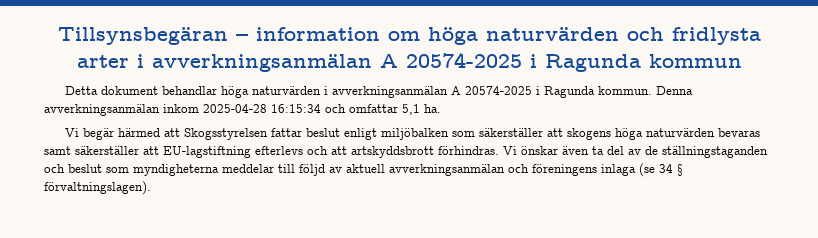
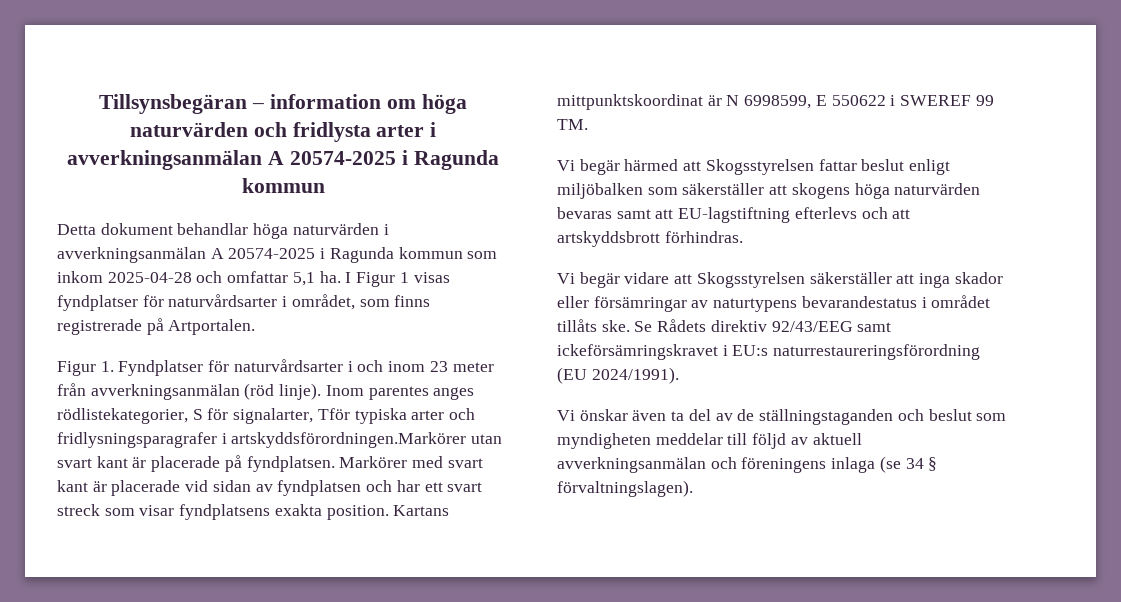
[598,86,694,95] [44,104,160,116] kommun. Denna avverkningsanmälan -> [398,247,498,259] kommun som
[271,104,321,113] 16:15:34 -> (192, 277) none
(441, 108) none -> [345,272,450,287] [57,294,431,311] [57,318,256,335] [57,359,494,376] [57,383,475,400] [57,408,476,424] [57,432,503,448] [57,455,483,472] [57,480,483,496] [57,504,450,520] [557,94,994,110] [557,119,588,130] I Figur 1 visas fyndplatser för naturvårdsarter i området, som finns registrerade på Artportalen. // Figur 1. Fyndplatser för naturvårdsarter i och inom 23 meter från avverkningsanmälan (röd linje). Inom parentes anges rödlistekategorier, S för signalarter, Tför typiska arter och fridlysningsparagrafer i artskyddsförordningen.Markörer utan svart kant är placerade på fyndplatsen. Markörer med svart kant är placerade vid sidan av fyndplatsen och har ett svart streck som visar fyndplatsens exakta position. Kartans mittpunktskoordinat är N 6998599, E 550622 i SWEREF 99 TM.
[75,146,139,155] säkerställer -> (651, 214) none
(499, 150) none -> [557,272,1003,288] [557,295,991,312] [557,319,892,332] [557,344,981,360] [557,367,679,384] // Vi begär vidare att Skogsstyrelsen säkerställer att inga skador eller försämringar av naturtypens bevarandestatus i området tillåts ske. Se Rådets direktiv 92/43/EEG samt ickeförsämringskravet i EU:s naturrestaureringsförordning (EU 2024/1991). //
[133,164,219,176] myndigheterna -> [557,433,651,449] myndigheten

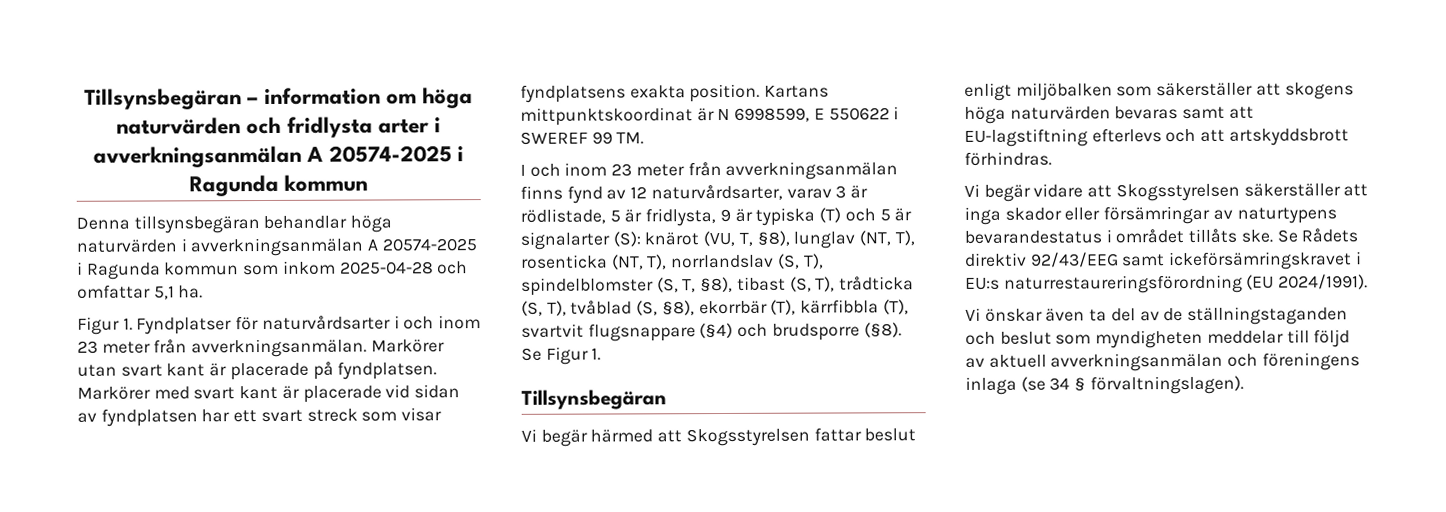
[57,223,173,235] Detta dokument -> [76,215,260,234] Denna tillsynsbegäran
[345,272,450,287] [57,294,431,311] [57,318,256,335] I Figur 1 visas fyndplatser för naturvårdsarter i området, som finns registrerade på Artportalen. -> (204, 292) none
[90,383,475,400] [57,408,476,424] [57,432,467,448] avverkningsanmälan (röd linje). Inom parentes anges rödlistekategorier, S för signalarter, Tför typiska arter och fridlysningsparagrafer i artskyddsförordningen.Markörer -> [191,338,445,358] avverkningsanmälan. Markörer
[366,480,393,492] och -> (198, 417) none
(588, 124) none -> [520,161,899,180] [520,184,869,204] [520,207,913,227] [520,230,915,250] [520,253,824,270] [521,276,915,296] [521,299,909,316] [521,322,902,342] [521,346,602,365] [521,389,667,410] // I och inom 23 meter från avverkningsanmälan finns fynd av 12 naturvårdsarter, varav 3 är rödlistade, 5 är fridlysta, 9 är typiska (T) och 5 är signalarter (S): knärot (VU, T, §8), lunglav (NT, T), rosenticka (NT, T), norrlandslav (S, T), spindelblomster (S, T, §8), tibast (S, T), trådticka (S, T), tvåblad (S, §8), ekorrbär (T), kärrfibbla (T), svartvit flugsnappare (§4) och brudsporre (§8). Se Figur 1. // Tillsynsbegäran

